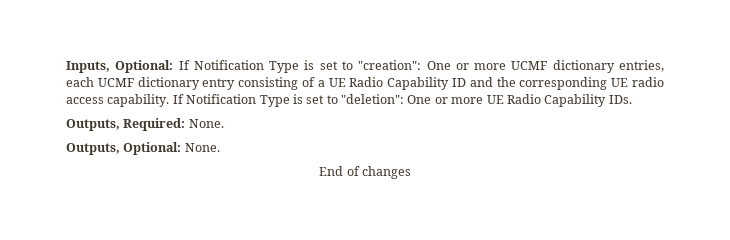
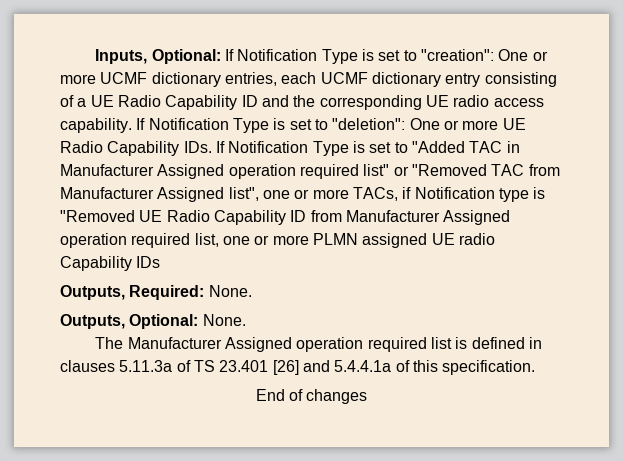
(632, 99) none -> [215,141,520,156] [60,164,560,179] [60,187,546,202] [60,210,511,225] [60,233,495,248] [60,256,161,271] If Notification Type is set to "Added TAC in Manufacturer Assigned operation required list" or "Removed TAC from Manufacturer Assigned list", one or more TACs, if Notification type is "Removed UE Radio Capability ID from Manufacturer Assigned operation required list, one or more PLMN assigned UE radio Capability IDs
(220, 147) none -> [95,337,542,352] [60,360,536,375] // The Manufacturer Assigned operation required list is defined in clauses 5.11.3a of TS 23.401 [26] and 5.4.4.1a of this specification.

